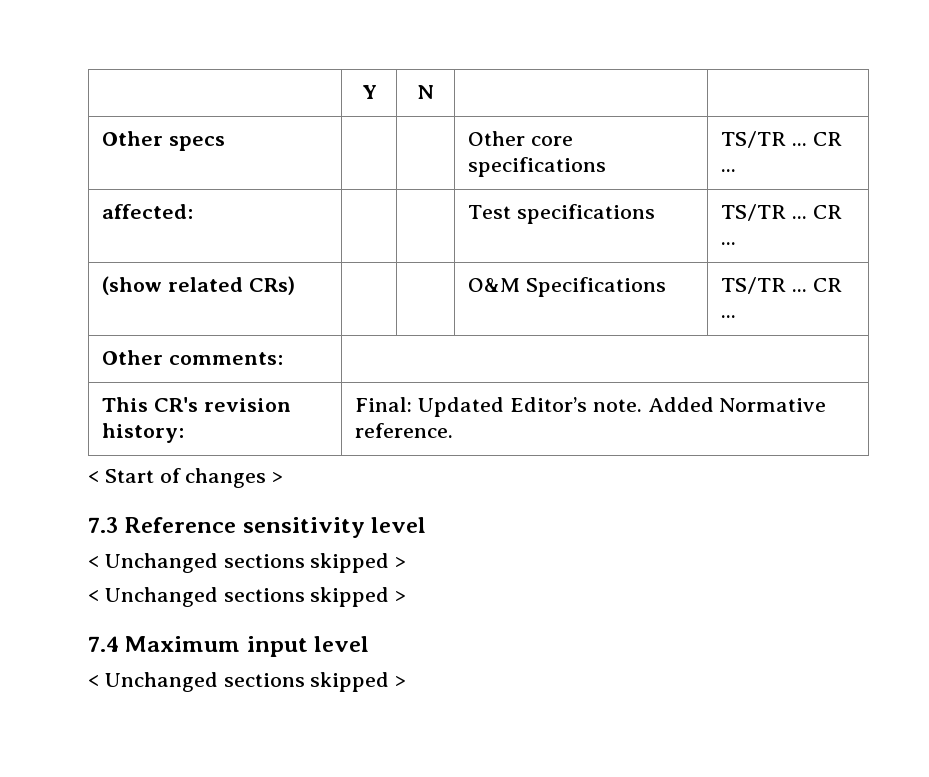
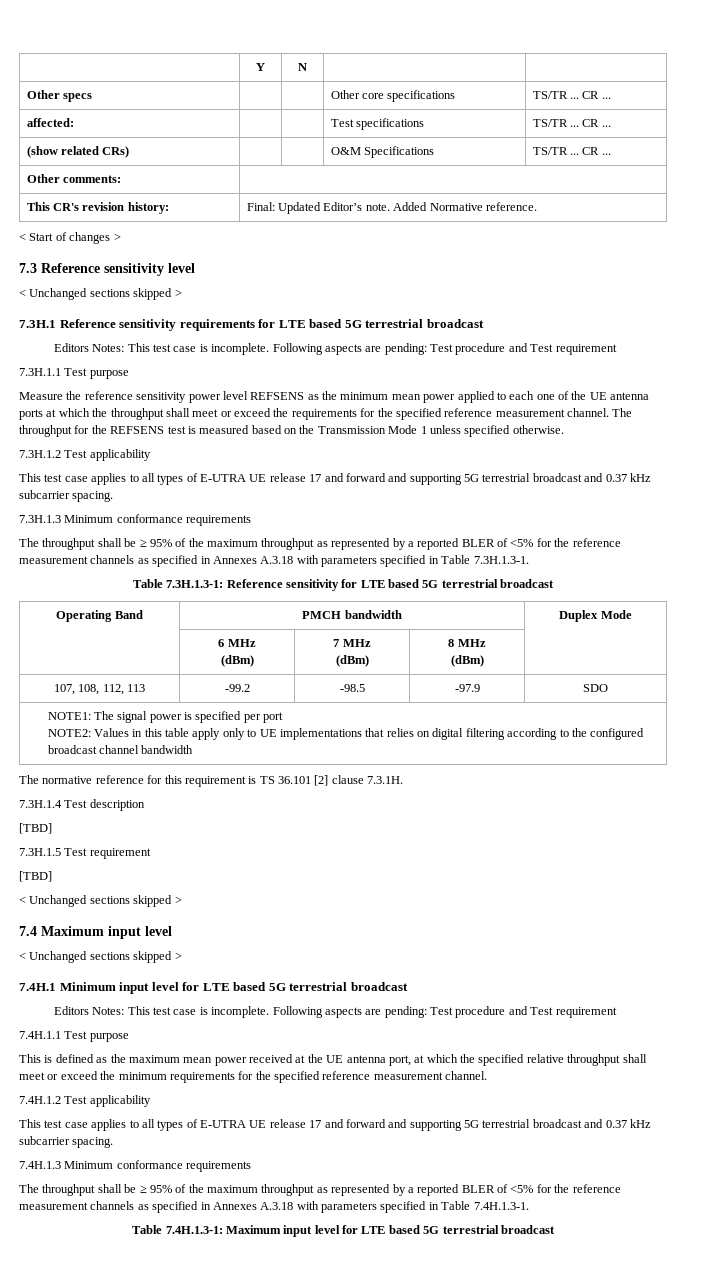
(407, 562) none -> [19,319,484,331] [53,343,617,355] [19,368,129,379] [19,391,650,403] [19,408,633,420] [19,425,564,437] [19,449,151,461] [19,473,651,485] [19,490,114,502] [19,514,252,526] [19,538,621,550] [19,555,529,567] [132,579,555,591] [56,610,143,622] [302,610,402,619] [559,610,632,622] [218,639,256,647] [220,655,254,667] [333,639,371,647] [335,655,369,667] [448,639,486,647] [450,655,484,667] [53,684,146,695] [224,684,250,692] [339,684,365,692] [454,684,480,692] [583,684,608,692] [47,711,284,723] [47,728,645,740] [47,745,194,754] [19,775,404,787] [19,799,145,811] [19,823,52,834] [19,848,151,859] [19,871,52,882] // 7.3H.1 Reference sensitivity requirements for LTE based 5G terrestrial broadcast // Editors Notes: This test case is incomplete. Following aspects are pending: Test procedure and Test requirement // 7.3H.1.1 Test purpose // Measure the reference sensitivity power level REFSENS as the minimum mean power applied to each one of the UE antenna ports at which the throughput shall meet or exceed the requirements for the specified reference measurement channel. The throughput for the REFSENS test is measured based on the Transmission Mode 1 unless specified otherwise. // 7.3H.1.2 Test applicability // This test case applies to all types of E-UTRA UE release 17 and forward and supporting 5G terrestrial broadcast and 0.37 kHz subcarrier spacing. // 7.3H.1.3 Minimum conformance requirements // The throughput shall be ≥ 95% of the maximum throughput as represented by a reported BLER of <5% for the reference measurement channels as specified in Annexes A.3.18 with parameters specified in Table 7.3H.1.3-1. // Table 7.3H.1.3-1: Reference sensitivity for LTE based 5G terrestrial broadcast // Operating Band | PMCH bandwidth | Duplex Mode // | 6 MHz // (dBm) | 7 MHz // (dBm) | 8 MHz // (dBm) | // 107, 108, 112, 113 | -99.2 | -98.5 | -97.9 | SDO // NOTE1: The signal power is specified per port // NOTE2: Values in this table apply only to UE implementations that relies on digital filtering according to the configured broadcast channel bandwidth // The normative reference for this requirement is TS 36.101 [2] clause 7.3.1H. // 7.3H.1.4 Test description // [TBD] // 7.3H.1.5 Test requirement // [TBD]
(407, 681) none -> [19,982,408,994] [53,1006,617,1018] [19,1031,129,1042] [19,1054,647,1066] [19,1071,488,1083] [19,1095,151,1107] [19,1119,651,1131] [19,1136,114,1148] [19,1160,252,1172] [19,1184,621,1196] [19,1201,529,1213] [132,1225,555,1237] // 7.4H.1 Minimum input level for LTE based 5G terrestrial broadcast // Editors Notes: This test case is incomplete. Following aspects are pending: Test procedure and Test requirement // 7.4H.1.1 Test purpose // This is defined as the maximum mean power received at the UE antenna port, at which the specified relative throughput shall meet or exceed the minimum requirements for the specified reference measurement channel. // 7.4H.1.2 Test applicability // This test case applies to all types of E-UTRA UE release 17 and forward and supporting 5G terrestrial broadcast and 0.37 kHz subcarrier spacing. // 7.4H.1.3 Minimum conformance requirements // The throughput shall be ≥ 95% of the maximum throughput as represented by a reported BLER of <5% for the reference measurement channels as specified in Annexes A.3.18 with parameters specified in Table 7.4H.1.3-1. // Table 7.4H.1.3-1: Maximum input level for LTE based 5G terrestrial broadcast

